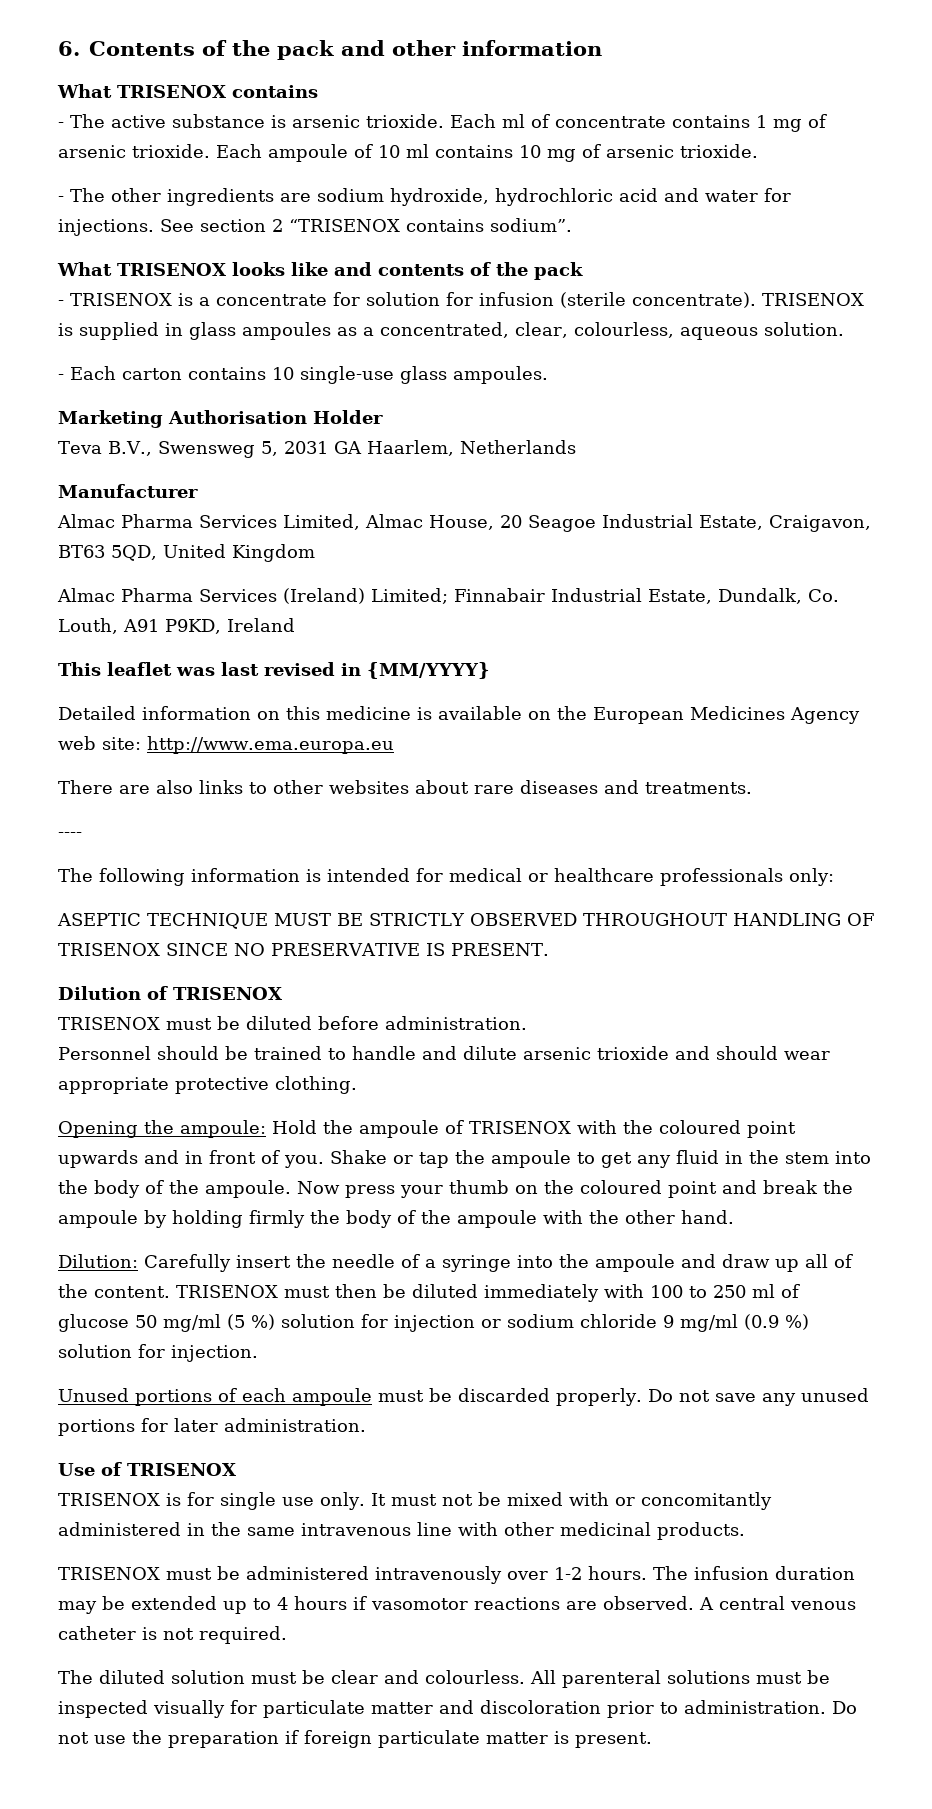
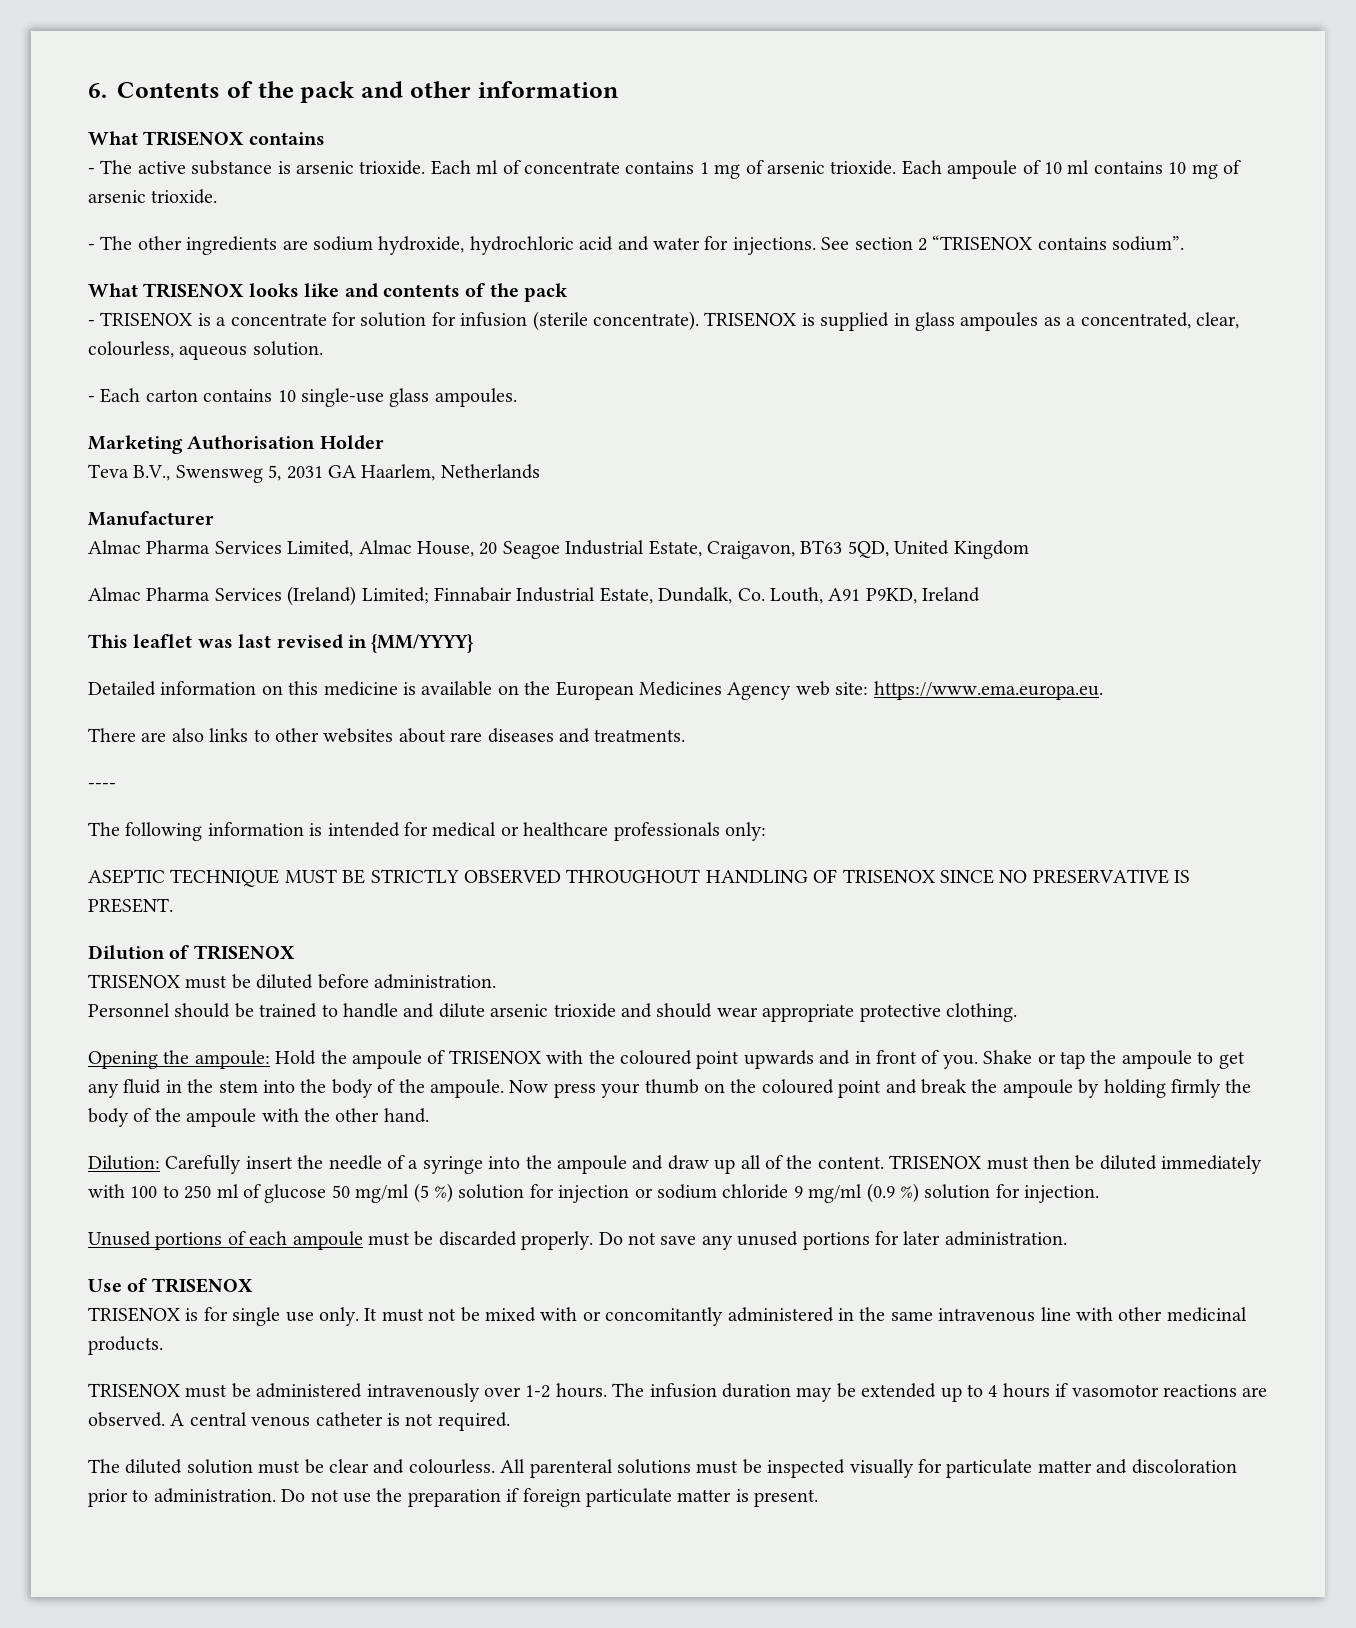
[147,736,394,754] http://www.ema.europa.eu -> [873,681,1103,700] https://www.ema.europa.eu.

